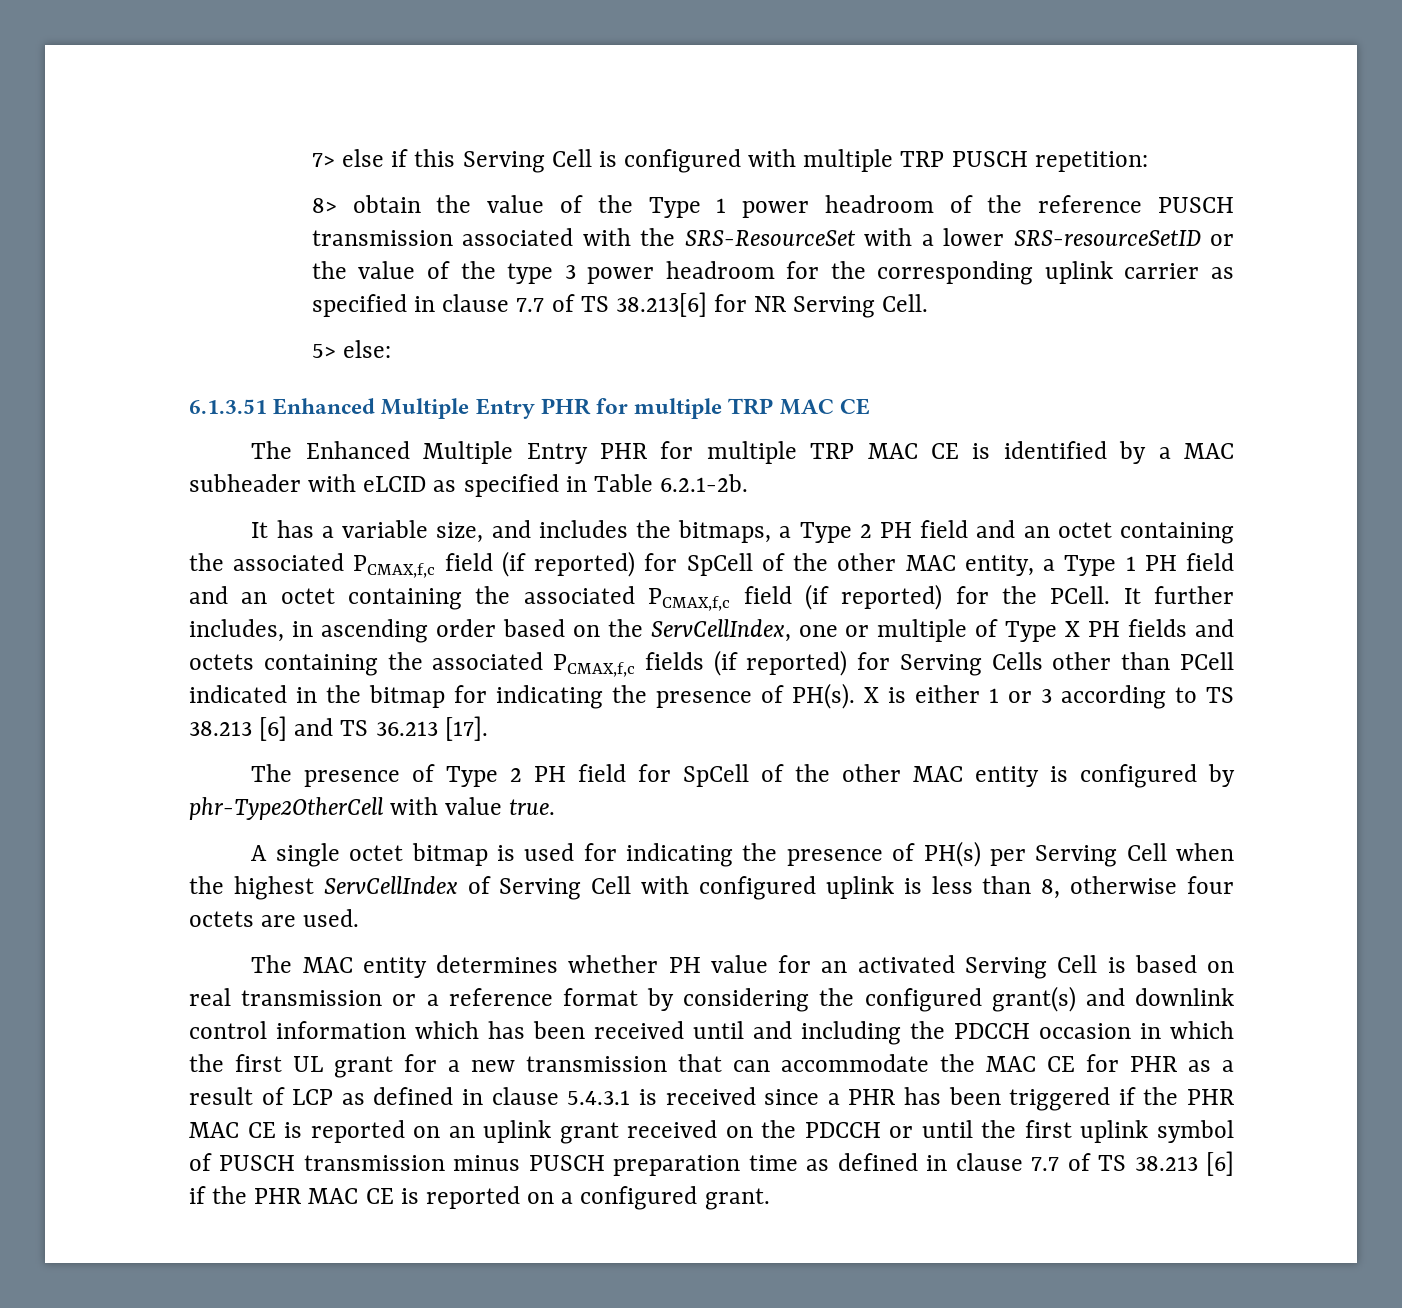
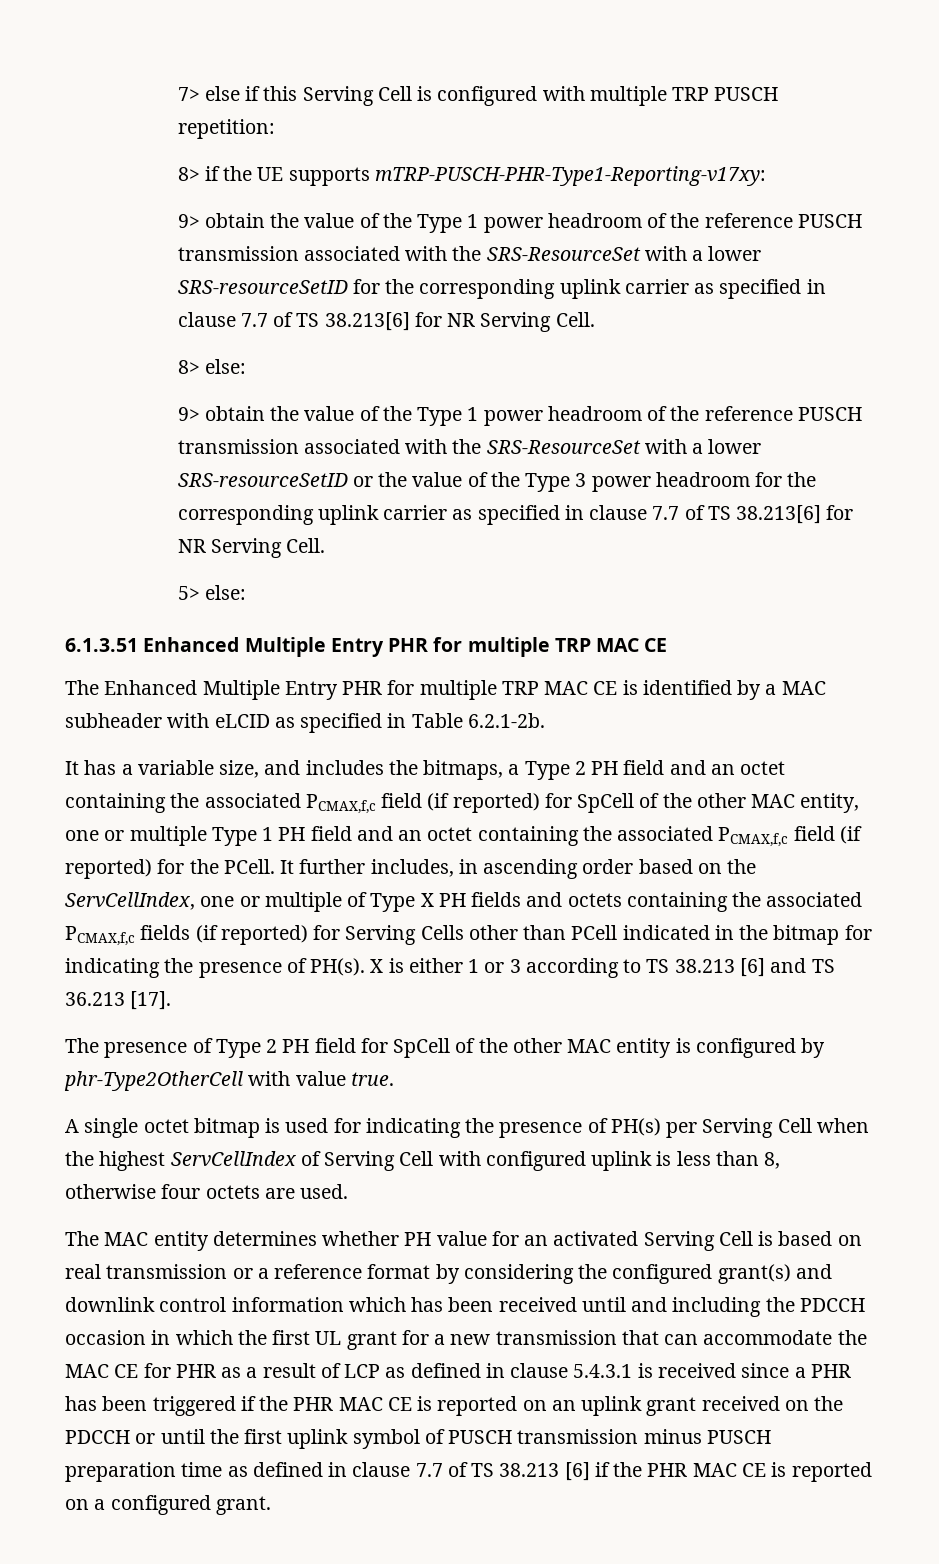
(337, 205) none -> [204,166,766,186] [177,213,863,233] [177,246,762,261] [177,279,826,299] [177,312,595,332] [177,359,246,374] [177,407,200,421] if the UE supports mTRP-PUSCH-PHR-Type1-Reporting-v17xy: // 9> obtain the value of the Type 1 power headroom of the reference PUSCH transmission associated with the SRS-ResourceSet with a lower SRS-resourceSetID for the corresponding uplink carrier as specified in clause 7.7 of TS 38.213[6] for NR Serving Cell. // 8> else: // 9>
[507,263,554,284] type -> [525,473,571,492] Type
[1043,559,1056,571] a -> [65,826,207,846] one or multiple

